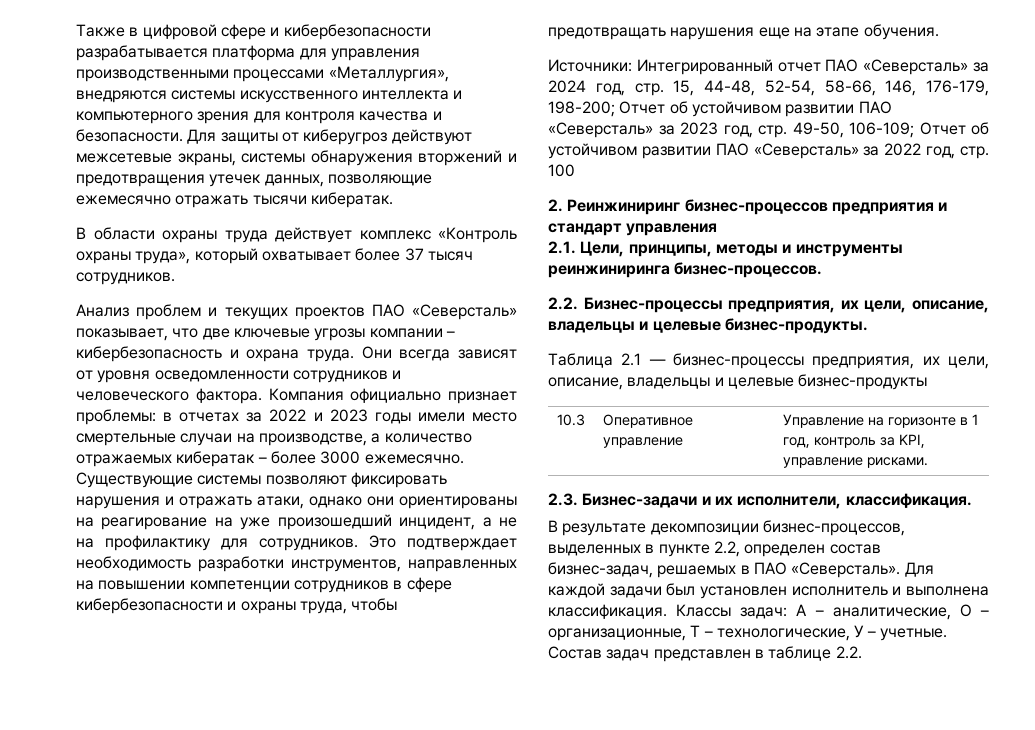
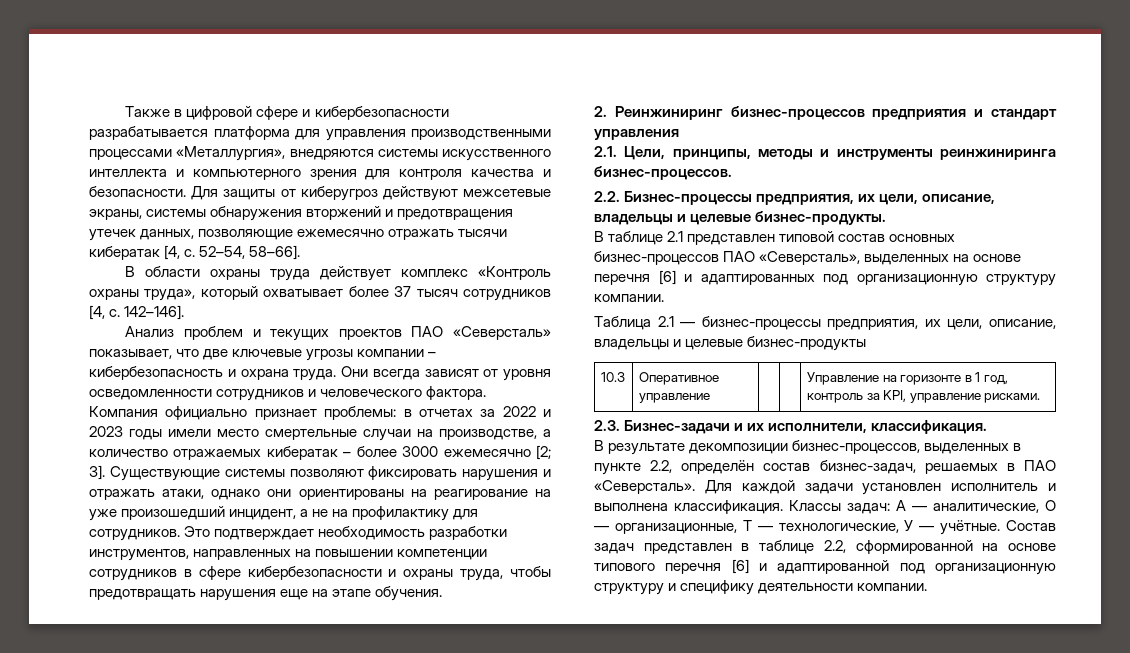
[310,192,393,208] кибератак. -> [89,245,301,260] кибератак [4, с. 52–54, 58–66].
[76,272,175,285] сотрудников. -> [463,289,551,301] [89,305,185,320] сотрудников [4, с. 142–146].
[364,454,464,464] ежемесячно. -> [443,445,552,460] [89,465,105,480] ежемесячно [2; 3].
[548,59,989,75] [548,80,989,96] [548,101,892,117] [548,122,989,138] [548,143,989,159] [548,164,575,177] // Источники: Интегрированный отчет ПАО «Северсталь» за 2024 год, стр. 15, 44-48, 52-54, 58-66, 146, 176-179, 198-200; Отчет об устойчивом развитии ПАО «Северсталь» за 2023 год, стр. 49-50, 106-109; Отчет об устойчивом развитии ПАО «Северсталь» за 2022 год, стр. 100 -> (443, 593) none
(868, 326) none -> [594,231,956,245] [594,251,1022,265] [594,270,1056,286] [594,294,664,302] // В таблице 2.1 представлен типовой состав основных бизнес-процессов ПАО «Северсталь», выделенных на основе перечня [6] и адаптированных под организационную структуру компании.
[744,544,826,557] определен -> [681,460,755,474] определён
[666,583,696,596] был -> (853, 488) none
[814,610,824,616] – -> [912,506,927,511] —
[980,610,990,616] – -> [594,526,609,531] —
[703,631,713,637] – -> [757,526,773,531] —
[866,628,947,641] – учетные. -> [919,520,1001,535] — учётные.
[835,646,862,659] 2.2. -> [823,540,1056,554] [594,559,1056,575] [594,580,928,595] 2.2, сформированной на основе типового перечня [6] и адаптированной под организационную структуру и специфику деятельности компании.

